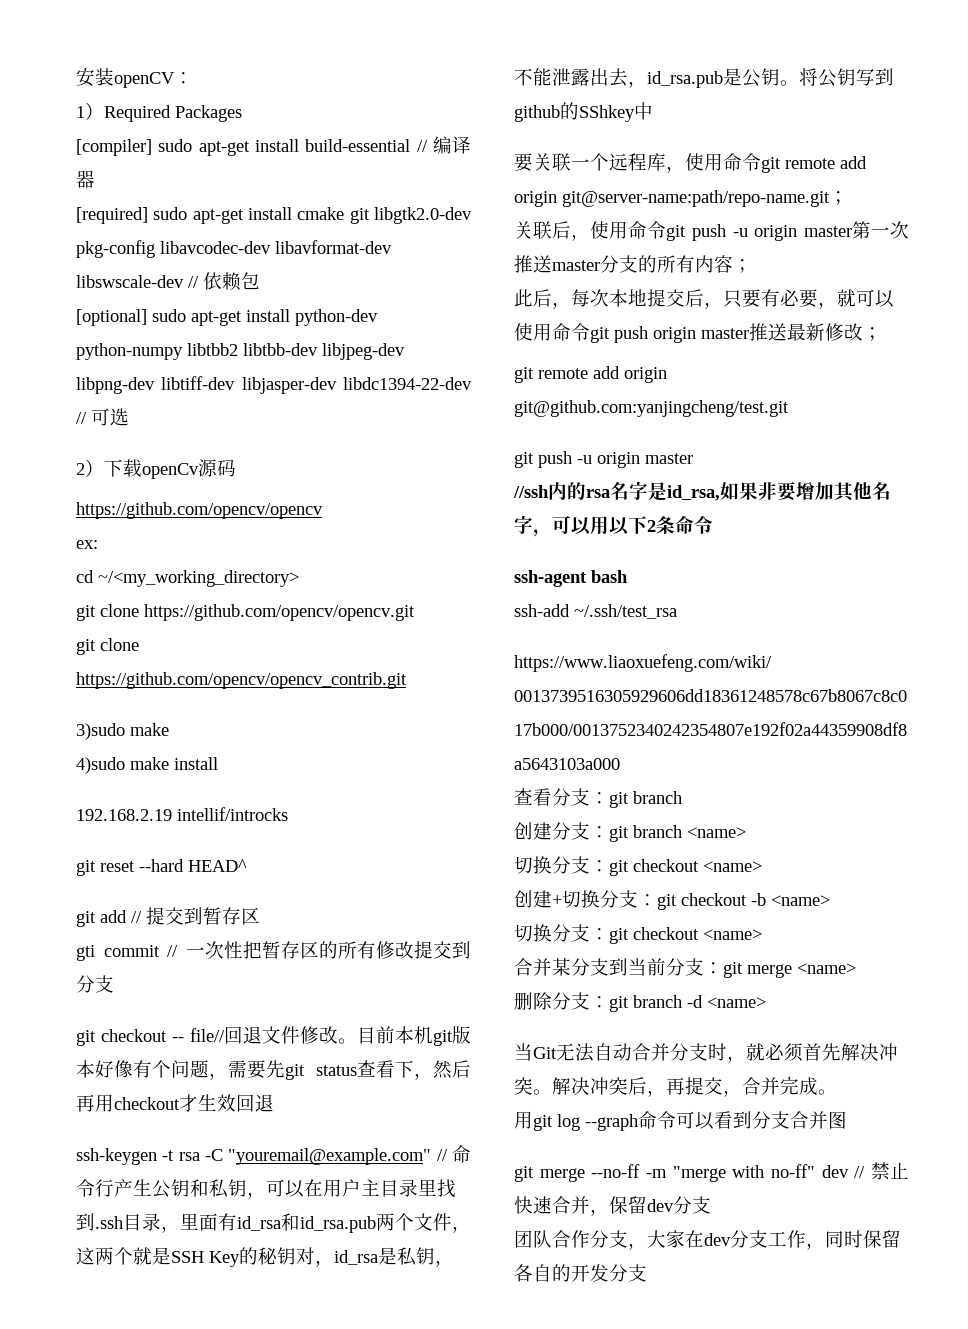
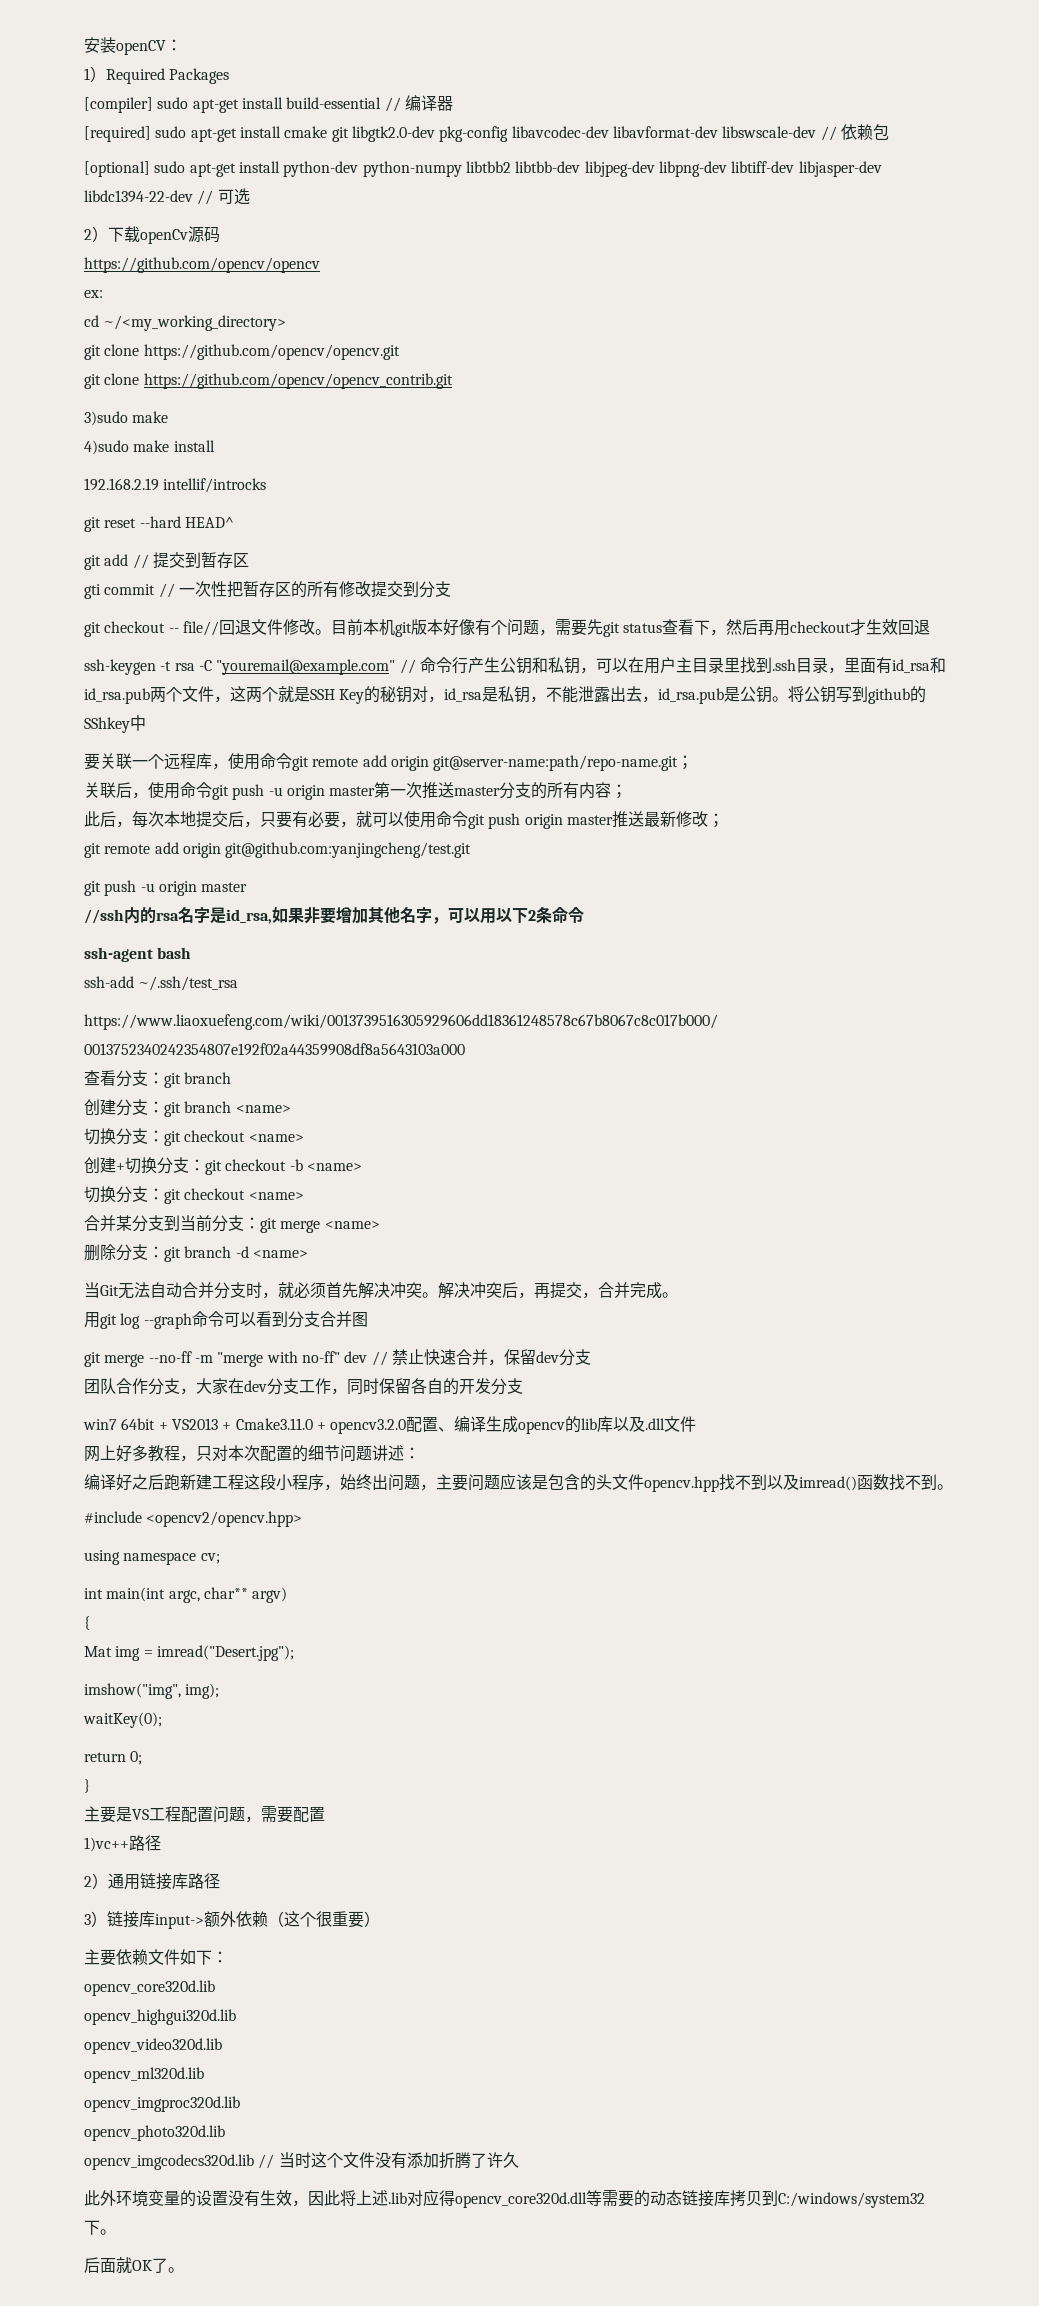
(647, 1273) none -> [83,1416,697,1434] [84,1445,420,1462] [84,1473,953,1492] [84,1511,303,1527] [84,1550,220,1565] [84,1587,288,1603] [84,1616,90,1630] [84,1645,294,1661] [84,1683,220,1699] [83,1712,162,1728] [84,1751,143,1765] [84,1779,90,1793] [84,1806,325,1823] [84,1835,161,1852] [84,1873,220,1890] [84,1911,380,1929] [84,1949,228,1966] [84,1980,215,1996] [84,2009,236,2025] [84,2038,222,2054] [84,2067,204,2083] [84,2096,240,2112] [84,2125,225,2141] [84,2152,519,2170] [84,2189,925,2208] [84,2220,116,2235] [84,2257,184,2273] // win7 64bit + VS2013 + Cmake3.11.0 + opencv3.2.0配置、编译生成opencv的lib库以及.dll文件 // 网上好多教程，只对本次配置的细节问题讲述： // 编译好之后跑新建工程这段小程序，始终出问题，主要问题应该是包含的头文件opencv.hpp找不到以及imread()函数找不到。 // #include <opencv2/opencv.hpp> // using namespace cv; // int main(int argc, char** argv) // { // Mat img = imread("Desert.jpg"); // imshow("img", img); // waitKey(0); // return 0; // } // 主要是VS工程配置问题，需要配置 // 1)vc++路径 // 2）通用链接库路径 // 3）链接库input->额外依赖（这个很重要） // 主要依赖文件如下： // opencv_core320d.lib // opencv_highgui320d.lib // opencv_video320d.lib // opencv_ml320d.lib // opencv_imgproc320d.lib // opencv_photo320d.lib // opencv_imgcodecs320d.lib // 当时这个文件没有添加折腾了许久 // 此外环境变量的设置没有生效，因此将上述.lib对应得opencv_core320d.dll等需要的动态链接库拷贝到C:/windows/system32下。 // 后面就OK了。

